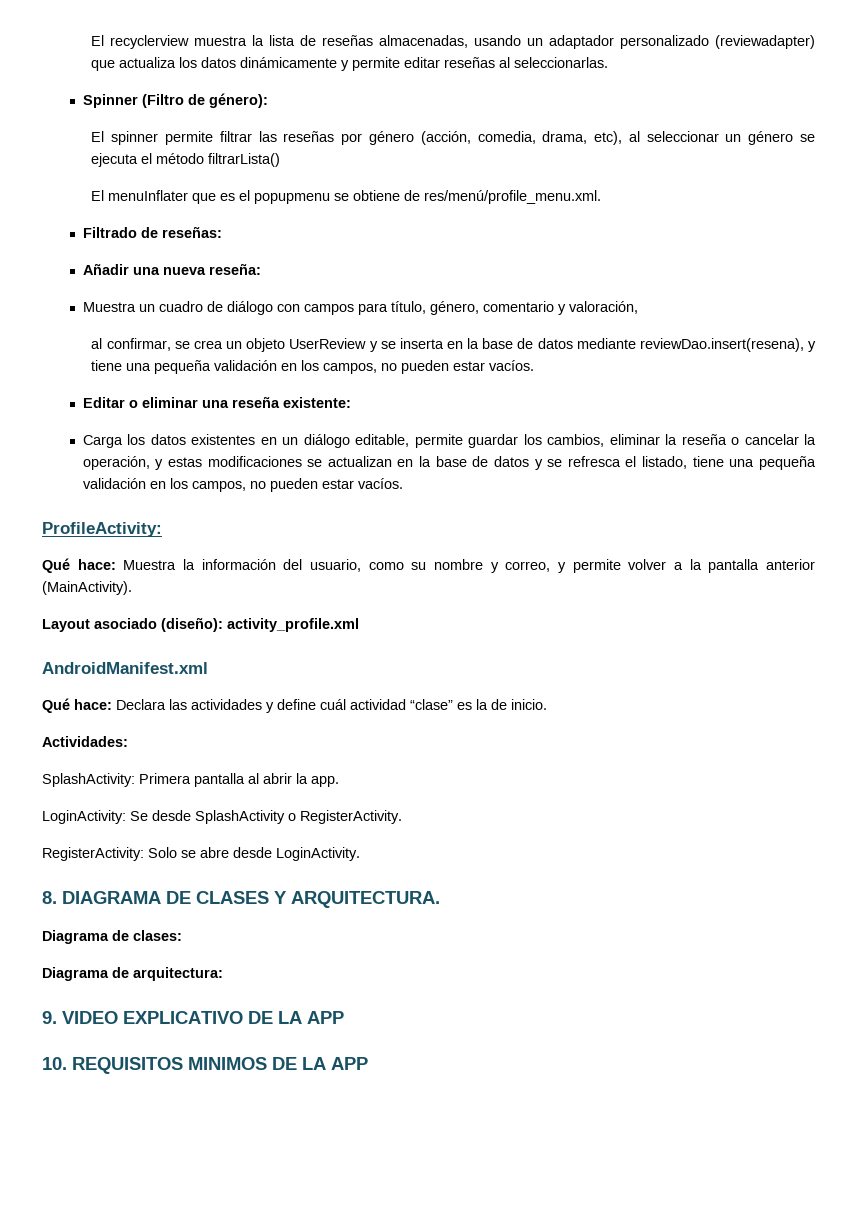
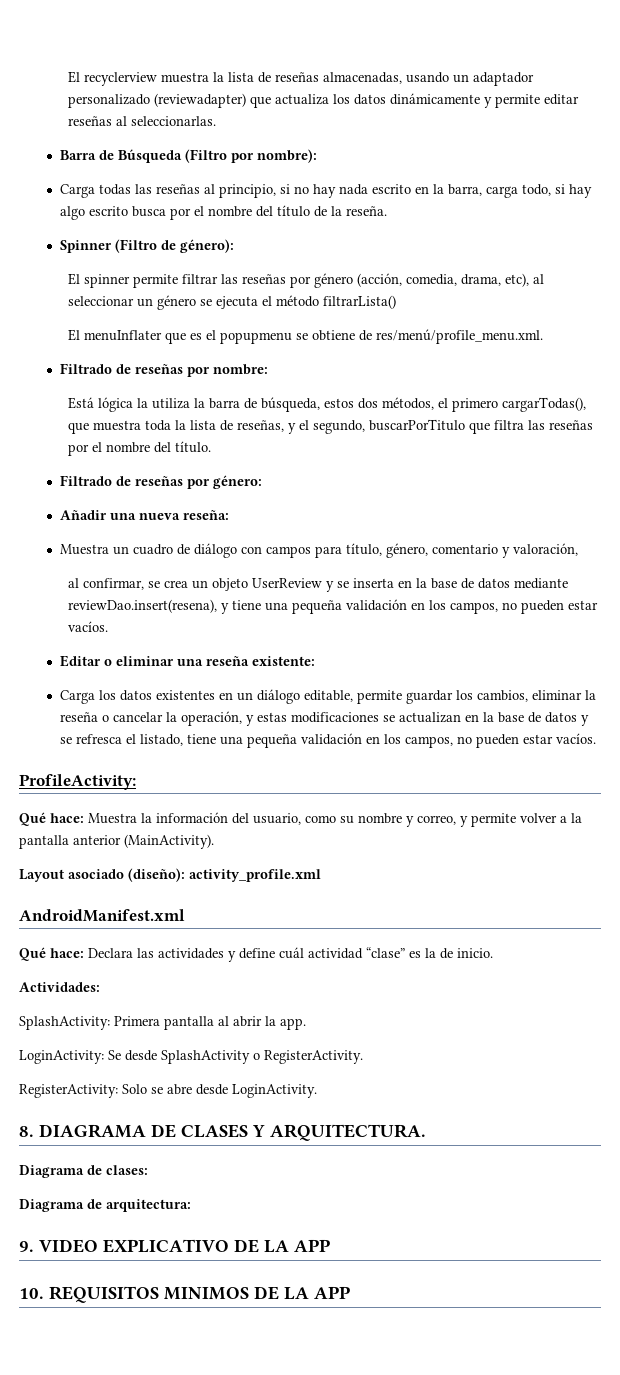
(609, 62) none -> [59,149,317,163] [59,184,592,198] [59,205,387,220] // Barra de Búsqueda (Filtro por nombre): // Carga todas las reseñas al principio, si no hay nada escrito en la barra, carga todo, si hay algo escrito busca por el nombre del título de la reseña.
[161,226,222,238] reseñas: -> [134,364,268,377] [68,397,587,412] [68,419,594,434] [68,441,212,456] [59,475,262,489] reseñas por nombre: // Está lógica la utiliza la barra de búsqueda, estos dos métodos, el primero cargarTodas(), que muestra toda la lista de reseñas, y el segundo, buscarPorTitulo que filtra las reseñas por el nombre del título. // Filtrado de reseñas por género:

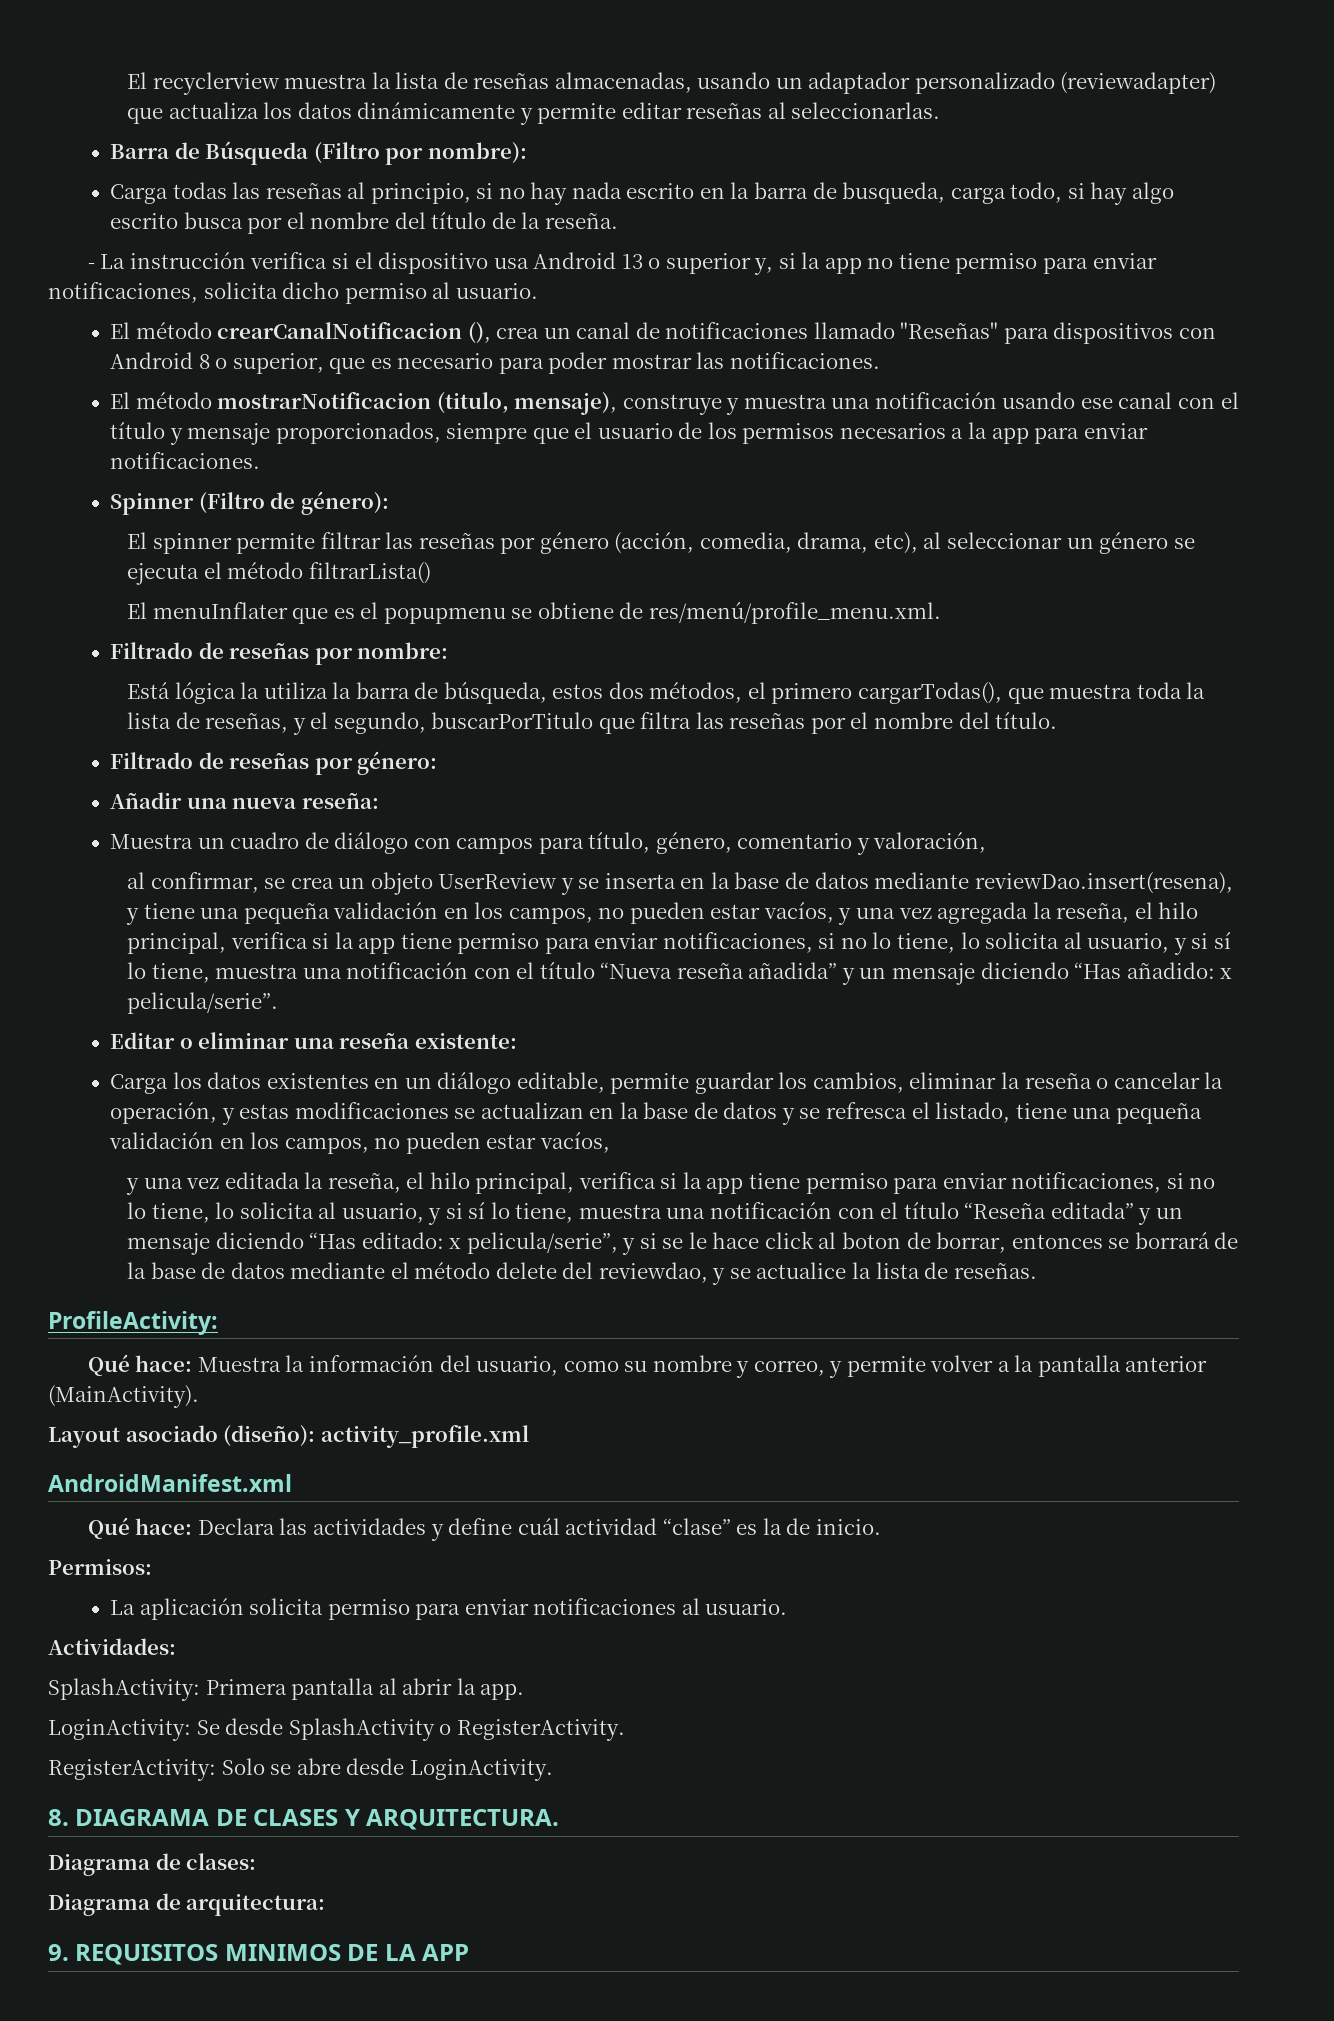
[447,184,482,196] barra, -> [754,182,946,204] barra de busqueda,
(387, 211) none -> [87,252,1157,275] [48,282,538,304] [110,322,1217,344] [110,352,880,374] [110,392,1239,415] [110,422,1148,445] [110,452,261,469] // - La instrucción verifica si el dispositivo usa Android 13 o superior y, si la app no tiene permiso para enviar notificaciones, solicita dicho permiso al usuario. // El método crearCanalNotificacion (), crea un canal de notificaciones llamado "Reseñas" para dispositivos con Android 8 o superior, que es necesario para poder mostrar las notificaciones. // El método mostrarNotificacion (titulo, mensaje), construye y muestra una notificación usando ese canal con el título y mensaje proporcionados, siempre que el usuario de los permisos necesarios a la app para enviar notificaciones.
[68,621,109,632] vacíos. -> [763,902,1199,925] [127,932,1231,955] [127,962,1233,985] [127,992,279,1014] vacíos, y una vez agregada la reseña, el hilo principal, verifica si la app tiene permiso para enviar notificaciones, si no lo tiene, lo solicita al usuario, y si sí lo tiene, muestra una notificación con el título “Nueva reseña añadida” y un mensaje diciendo “Has añadido: x pelicula/serie”.
[555,733,596,744] vacíos. -> [539,1132,610,1153] [126,1172,1216,1195] [127,1202,1183,1225] [127,1231,1239,1255] [127,1262,1037,1285] vacíos, // y una vez editada la reseña, el hilo principal, verifica si la app tiene permiso para enviar notificaciones, si no lo tiene, lo solicita al usuario, y si sí lo tiene, muestra una notificación con el título “Reseña editada” y un mensaje diciendo “Has editado: x pelicula/serie”, y si se le hace click al boton de borrar, entonces se borrará de la base de datos mediante el método delete del reviewdao, y se actualice la lista de reseñas.
(493, 953) none -> [48,1559,152,1575] [110,1598,788,1620] // Permisos: // La aplicación solicita permiso para enviar notificaciones al usuario.
[39,1239,330,1253] [19,1288,44,1299] VIDEO EXPLICATIVO DE LA APP // 10. -> (69, 1952) none

